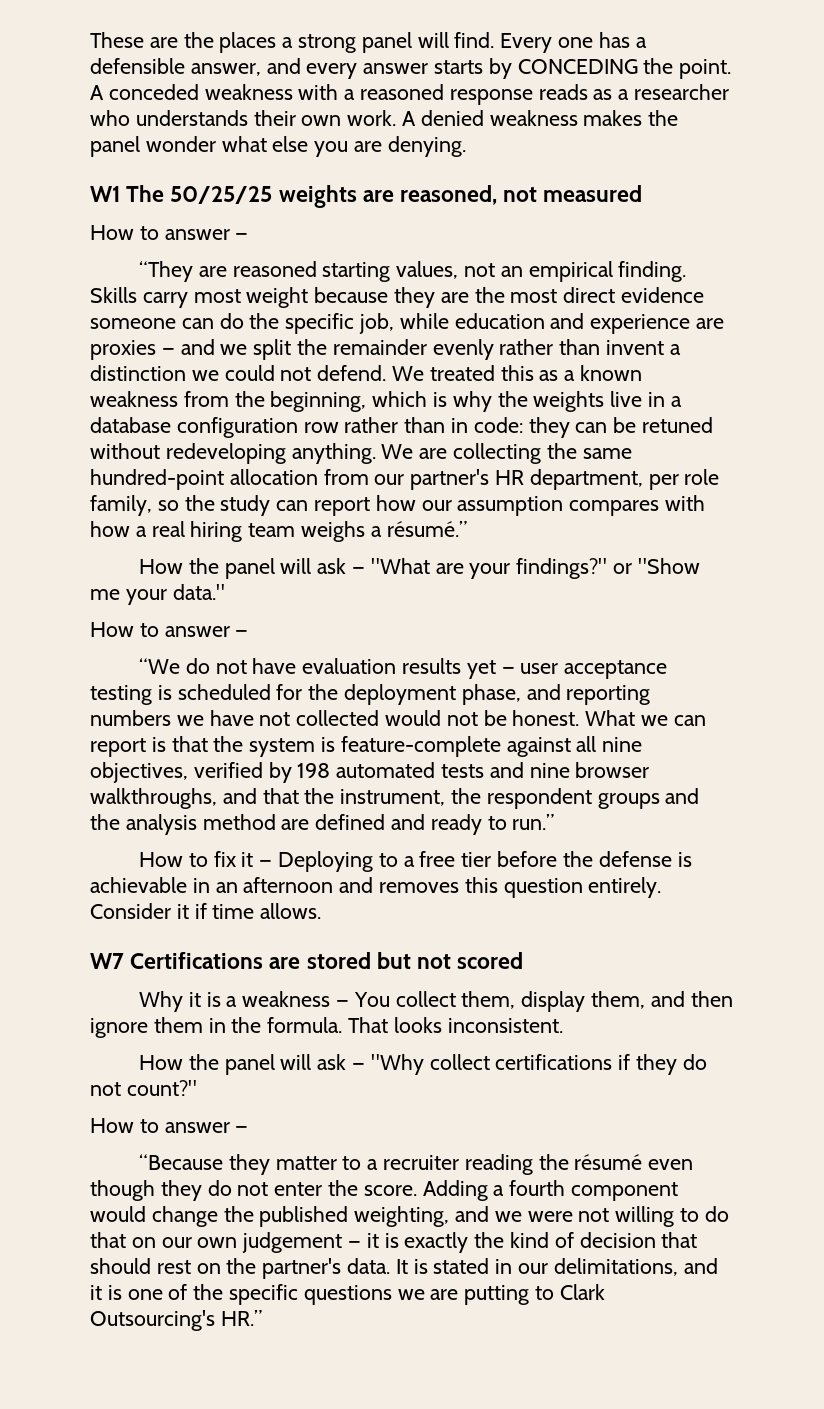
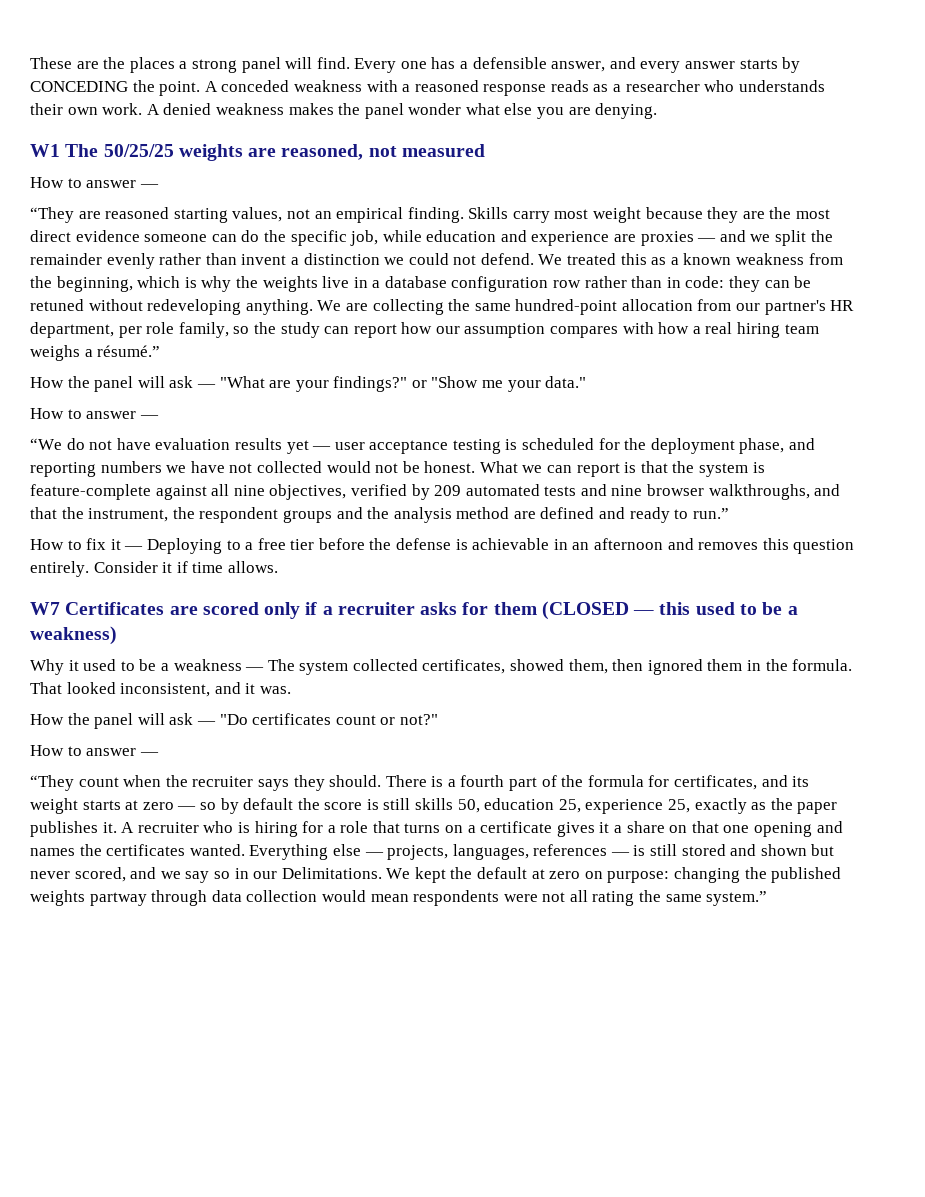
[297,763,331,778] 198 -> [434,485,462,496] 209
[130,952,524,969] [139,991,733,1012] [90,1018,148,1038] Certifications are stored but not scored // Why it is a weakness — You collect them, display them, and then ignore -> [65,601,798,620] [30,626,117,645] [30,659,703,675] Certificates are scored only if a recruiter asks for them (CLOSED — this used to be a weakness) // Why it used to be a weakness — The system collected certificates, showed them, then ignored
[393,1017,563,1033] [139,1054,707,1075] [90,1080,197,1096] [90,1118,249,1133] [139,1154,694,1175] [90,1180,679,1201] [90,1206,729,1227] [90,1232,698,1253] [90,1258,718,1279] [90,1284,605,1305] [90,1310,262,1331] looks inconsistent. // How the panel will ask — "Why collect certifications if they do not count?" // How to answer — // “Because they matter to a recruiter reading the résumé even though they do not enter the score. Adding a fourth component would change the published weighting, and we were not willing to do that on our own judgement — it is exactly the kind of decision that should rest on the partner's data. It is stated in our delimitations, and it is one of the specific questions we are putting to Clark Outsourcing's HR.” -> [66,682,291,697] [30,713,438,729] [30,745,159,756] [30,775,810,791] [30,798,838,814] [30,821,843,837] [30,844,835,860] [30,867,842,883] [30,890,768,906] looked inconsistent, and it was. // How the panel will ask — "Do certificates count or not?" // How to answer — // “They count when the recruiter says they should. There is a fourth part of the formula for certificates, and its weight starts at zero — so by default the score is still skills 50, education 25, experience 25, exactly as the paper publishes it. A recruiter who is hiring for a role that turns on a certificate gives it a share on that one opening and names the certificates wanted. Everything else — projects, languages, references — is still stored and shown but never scored, and we say so in our Delimitations. We kept the default at zero on purpose: changing the published weights partway through data collection would mean respondents were not all rating the same system.”

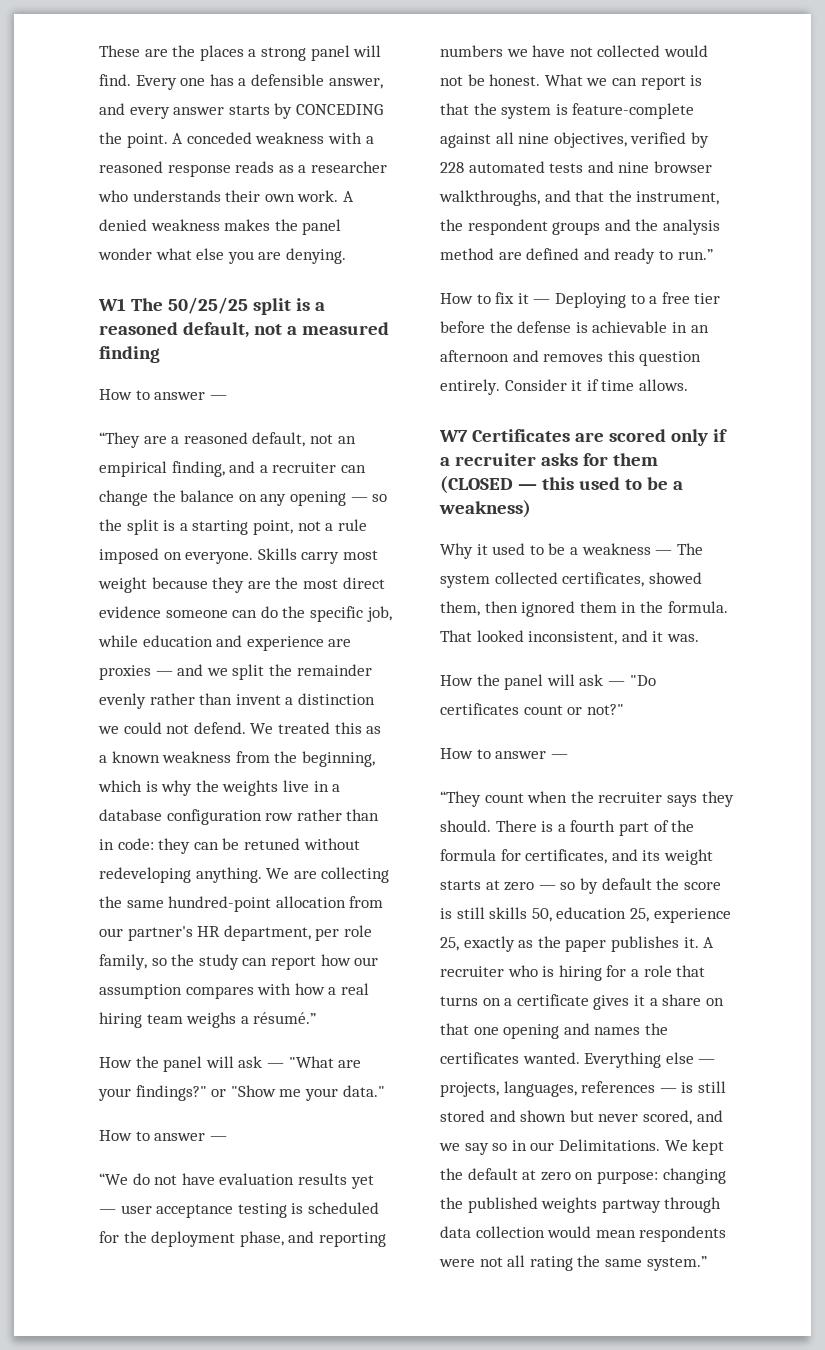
[178,144,397,161] weights are reasoned, not -> [252,298,325,315] [99,322,297,338] split is a reasoned default, not a
(485, 150) none -> [99,346,160,363] finding
[105,207,464,223] reasoned starting values, not an empirical finding. -> [171,432,356,447] [99,461,366,477] [99,490,388,506] [99,519,367,535] [99,548,254,564] a reasoned default, not an empirical finding, and a recruiter can change the balance on any opening — so the split is a starting point, not a rule imposed on everyone.
[434,485,462,496] 209 -> [440,162,464,173] 228

